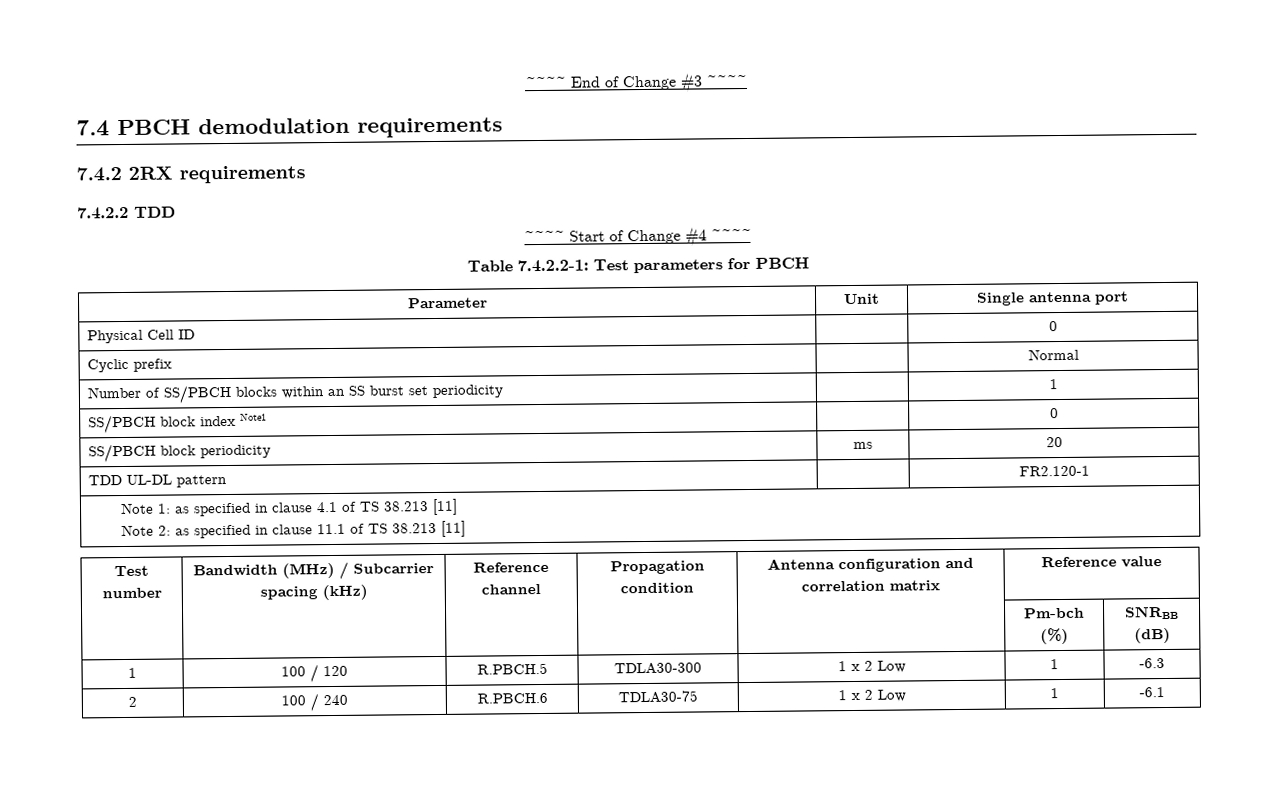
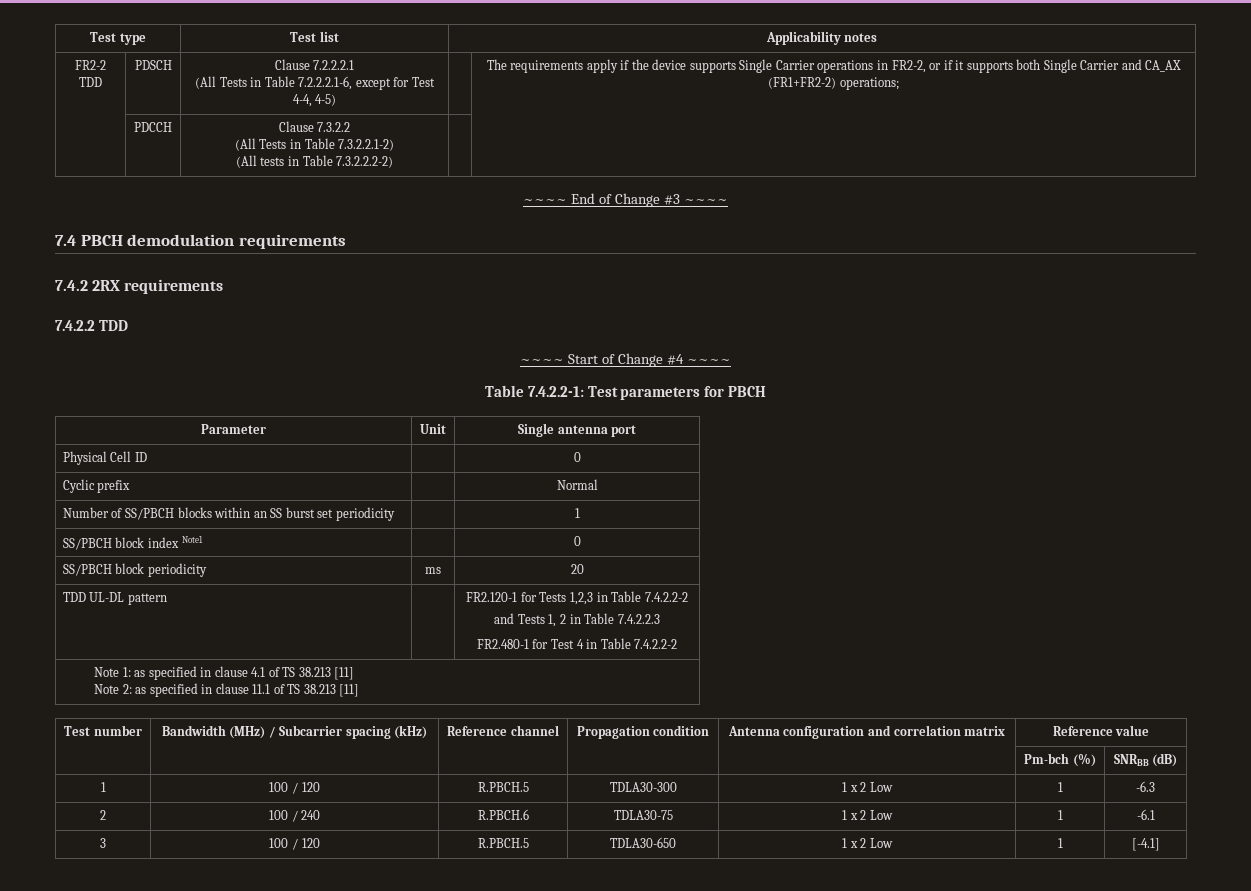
(524, 82) none -> [90,32,146,45] [290,31,339,42] [765,31,878,45] [75,60,106,70] [79,77,102,87] [134,60,172,70] [274,59,355,70] [195,76,435,90] [292,94,337,107] [486,59,1182,73] [768,77,899,90] [134,122,172,132] [278,121,351,132] [234,138,395,151] [235,155,394,168] Test type | Test list | Applicability notes // FR2-2 TDD | PDSCH | Clause 7.2.2.2.1 // (All Tests in Table 7.2.2.2.1-6, except for Test 4-4, 4-5) | | The requirements apply if the device supports Single Carrier operations in FR2-2, or if it supports both Single Carrier and CA_AX (FR1+FR2-2) operations; // | PDCCH | Clause 7.3.2.2 // (All Tests in Table 7.3.2.2.1-2) // (All tests in Table 7.3.2.2.2-2) | | //
(1090, 471) none -> [520,591,688,605] [494,613,660,627] [476,638,678,649] for Tests 1,2,3 in Table 7.4.2.2-2 // and Tests 1, 2 in Table 7.4.2.2.3 // FR2.480-1 for Test 4 in Table 7.4.2.2-2
(1165, 692) none -> [100,838,106,848] [269,838,320,850] [477,838,529,848] [610,837,676,848] [842,838,893,848] [1057,838,1063,848] [1131,838,1160,851] // 3 | 100 / 120 | R.PBCH.5 | TDLA30-650 | 1 x 2 Low | 1 | [-4.1]

